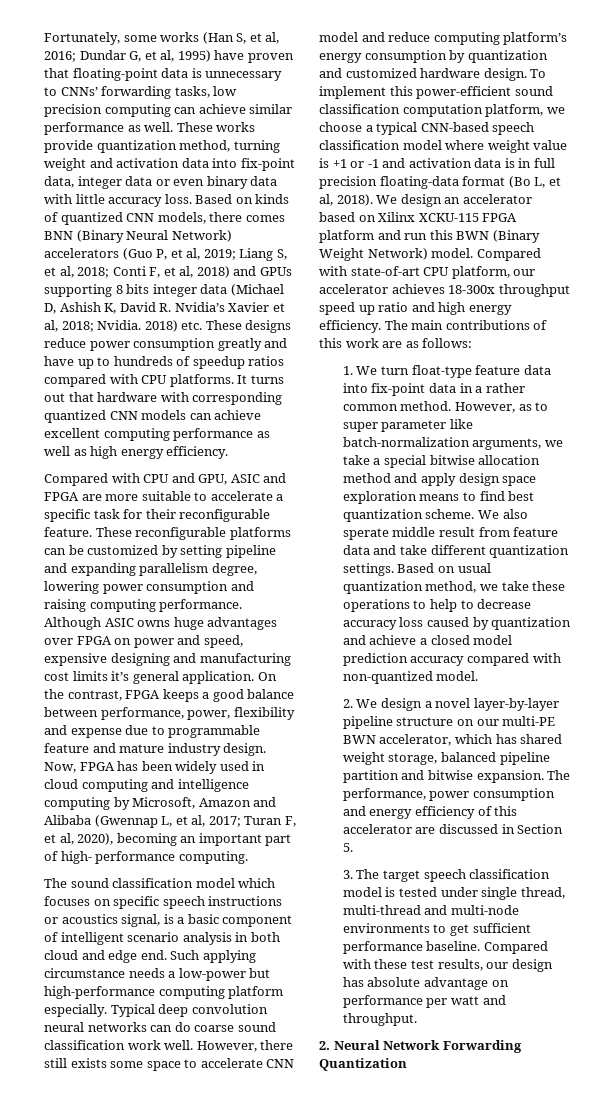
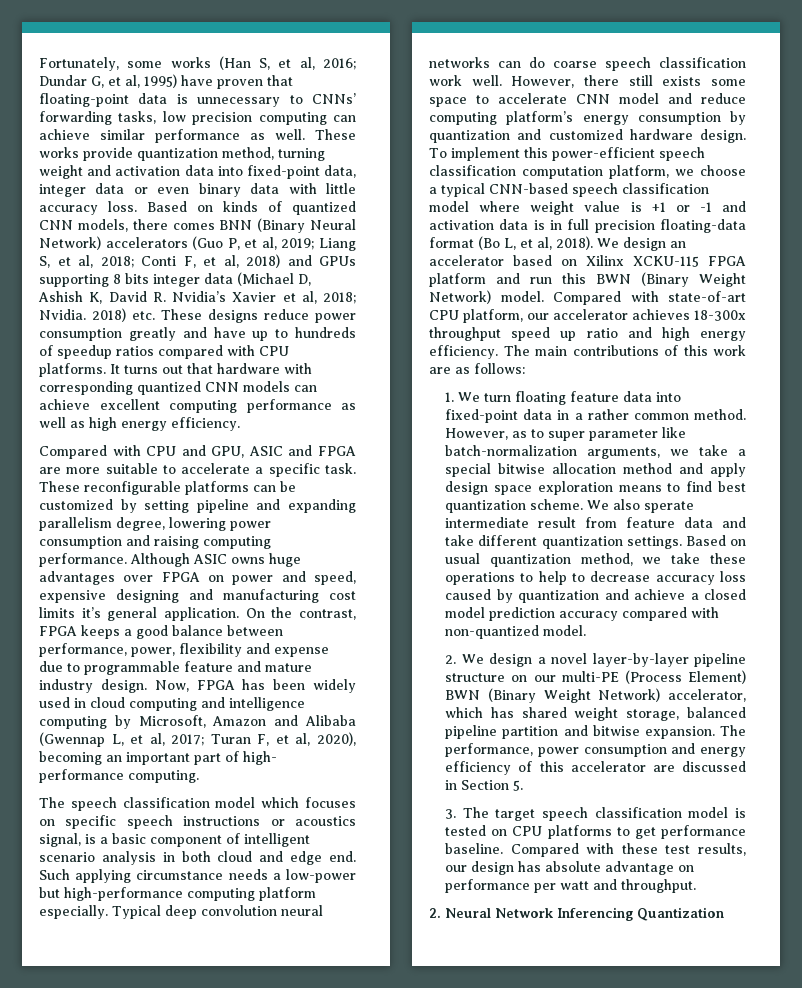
[240,158,295,171] fix-point -> [246,165,320,179] fixed-point
[93,509,271,522] [44,527,92,537] task for their reconfigurable feature. -> [324,463,356,474] task.
[70,878,109,888] sound -> [70,797,117,811] speech
[237,1022,276,1032] sound -> [605,57,651,71] speech
[514,86,553,96] sound -> [658,147,705,161] speech
[411,365,472,378] float-type -> [515,391,567,405] floating
[371,383,426,396] fix-point -> [445,409,519,423] fixed-point
[392,527,436,537] middle -> [445,517,530,528] intermediate
[342,735,376,744] BWN -> [624,670,746,684] [445,688,661,703] (Process Element) BWN (Binary Weight Network)
[440,887,565,900] [342,905,519,915] [342,923,430,933] under single thread, multi-thread and multi-node environments -> [491,825,612,839] on CPU platforms
[472,923,531,933] sufficient -> (656, 833) none
[442,1040,522,1053] Forwarding -> [557,907,633,921] Inferencing

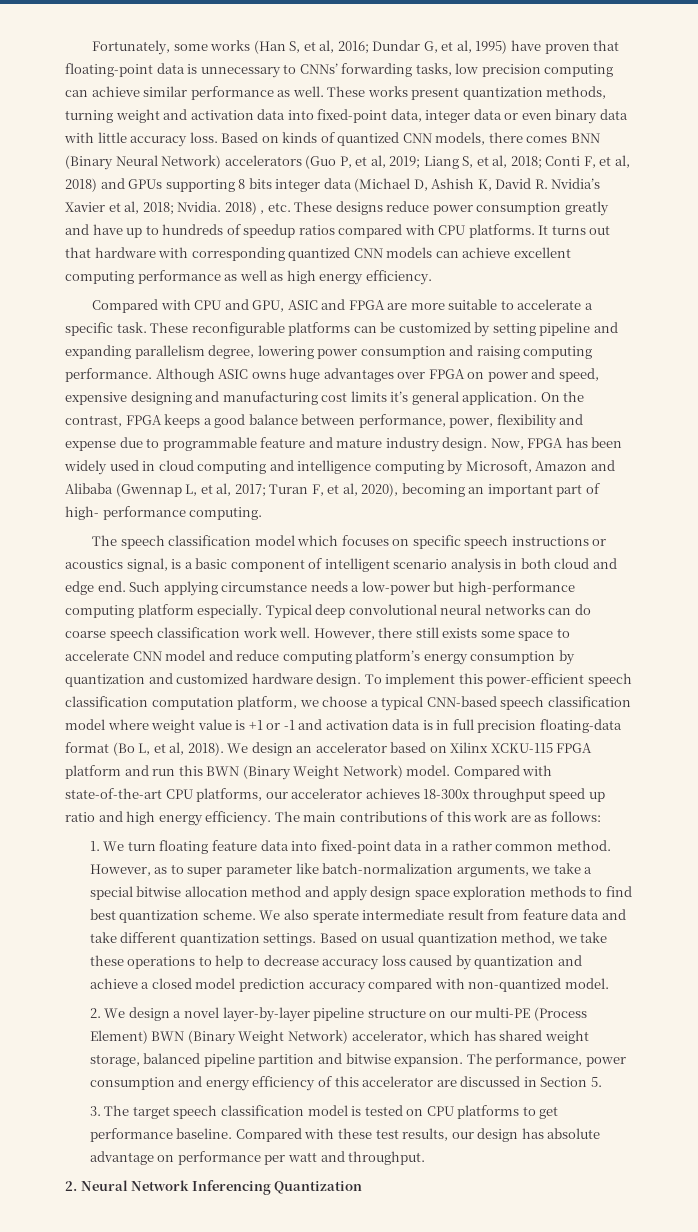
[83,147,274,161] provide quantization method, -> [411,86,607,100] present quantization methods,
(126, 315) none -> [260,210,265,214] ,
[201,905,277,916] convolution -> [348,604,437,615] convolutional
[668,291,746,302] [429,309,523,323] state-of-art CPU platform, -> [65,788,263,802] state-of-the-art CPU platforms,
[618,485,662,492] means -> [529,886,586,897] methods

